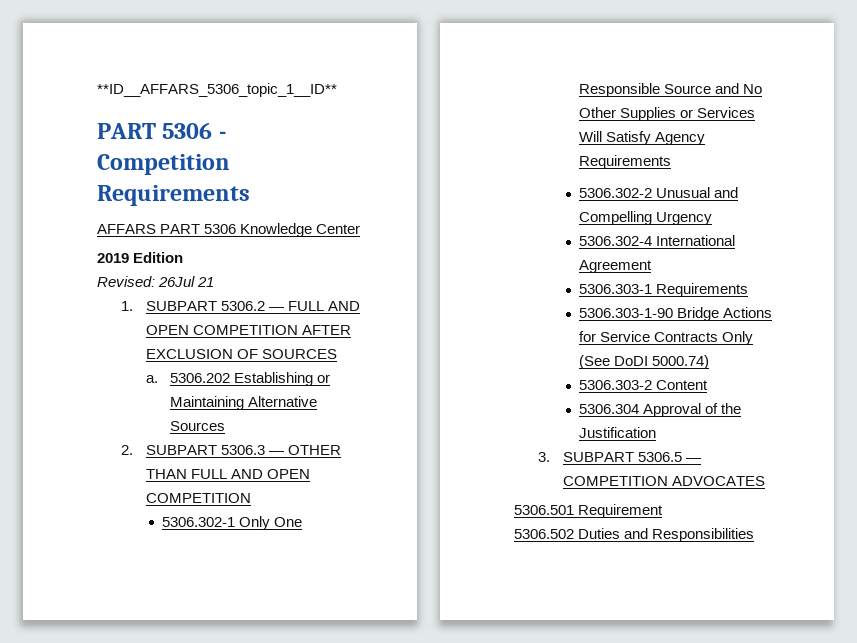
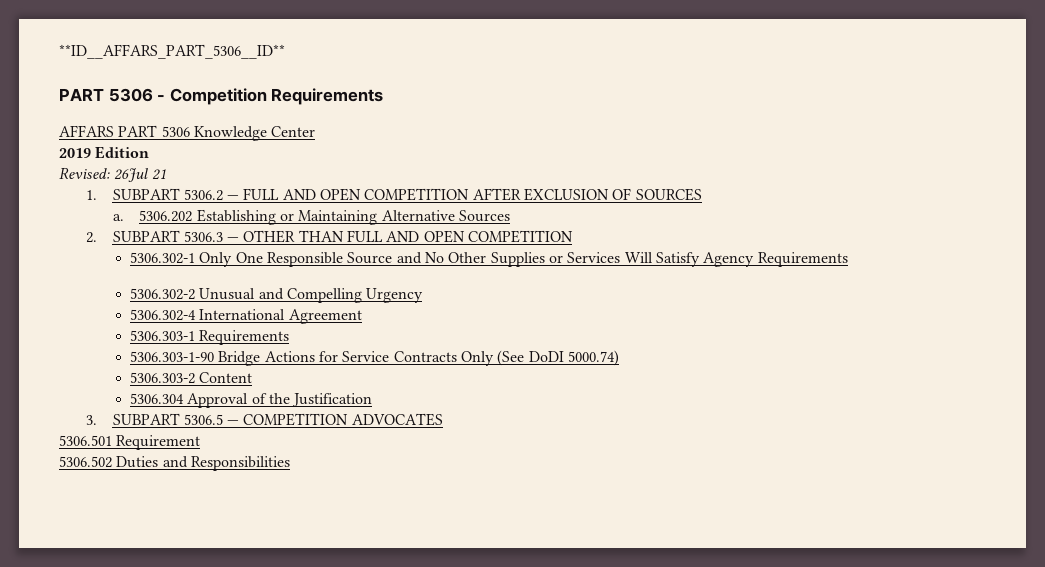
[97,83,337,97] **ID__AFFARS_5306_topic_1__ID** -> [59,44,285,59] **ID__AFFARS_PART_5306__ID**

